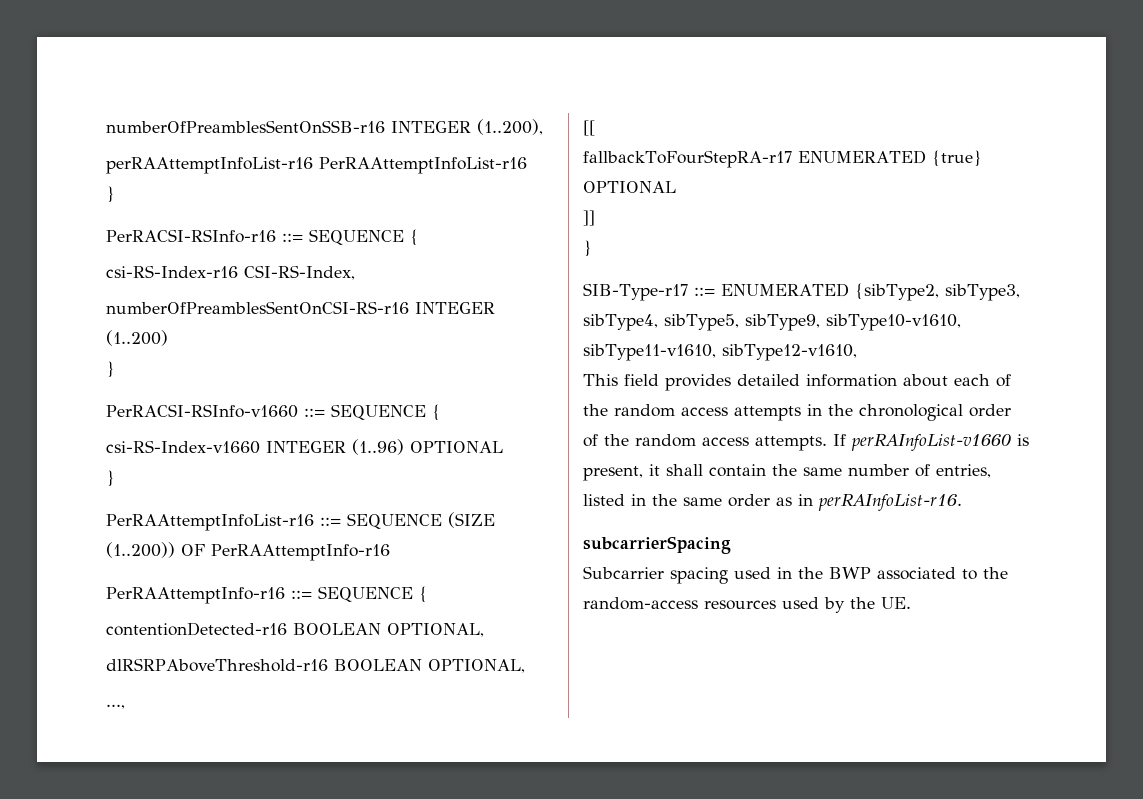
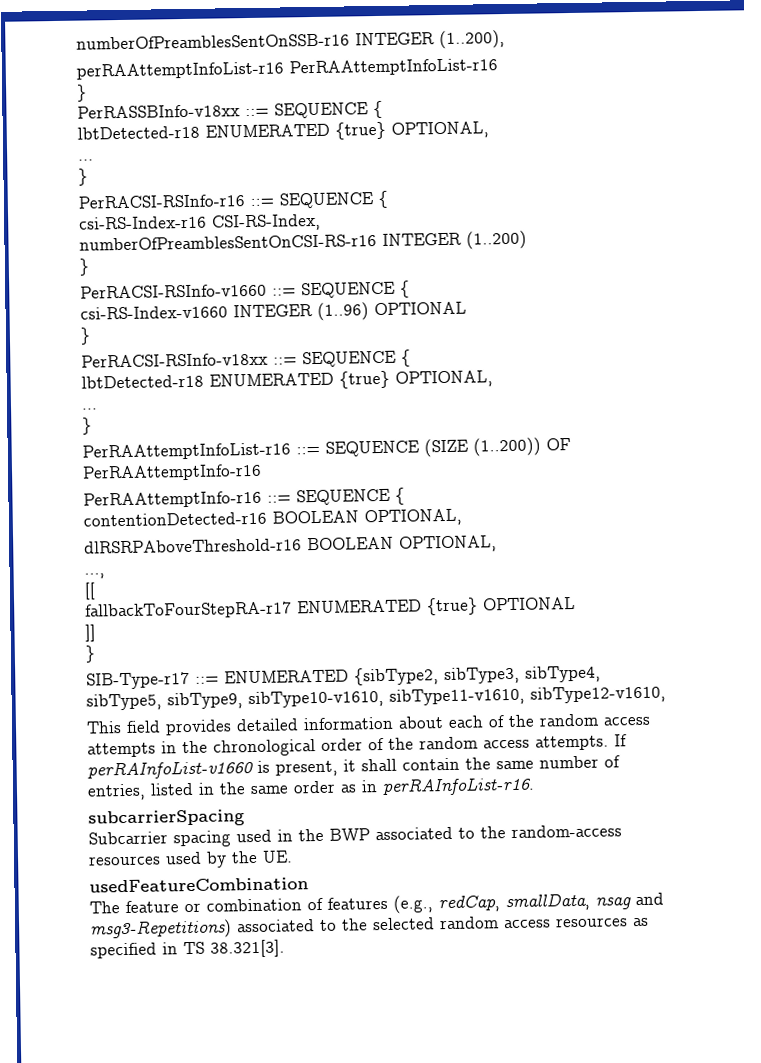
(115, 194) none -> [77,100,383,119] [77,121,489,140] [78,159,94,161] [78,168,88,186] // PerRASSBInfo-v18xx ::= SEQUENCE { // lbtDetected-r18 ENUMERATED {true} OPTIONAL, // ... // }
(115, 478) none -> [81,349,411,368] [81,370,493,389] [82,408,98,410] [82,417,92,435] // PerRACSI-RSInfo-v18xx ::= SEQUENCE { // lbtDetected-r18 ENUMERATED {true} OPTIONAL, // ... // }
(911, 603) none -> [89,877,309,893] [89,892,664,914] [90,916,649,940] [90,939,285,959] // usedFeatureCombination // The feature or combination of features (e.g., redCap, smallData, nsag and msg3-Repetitions) associated to the selected random access resources as specified in TS 38.321[3].

